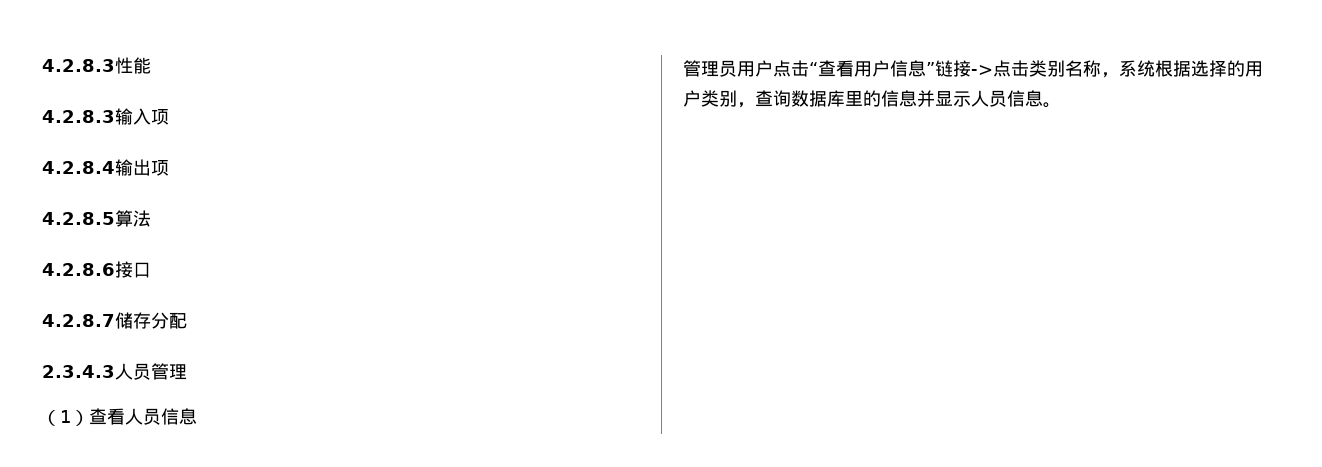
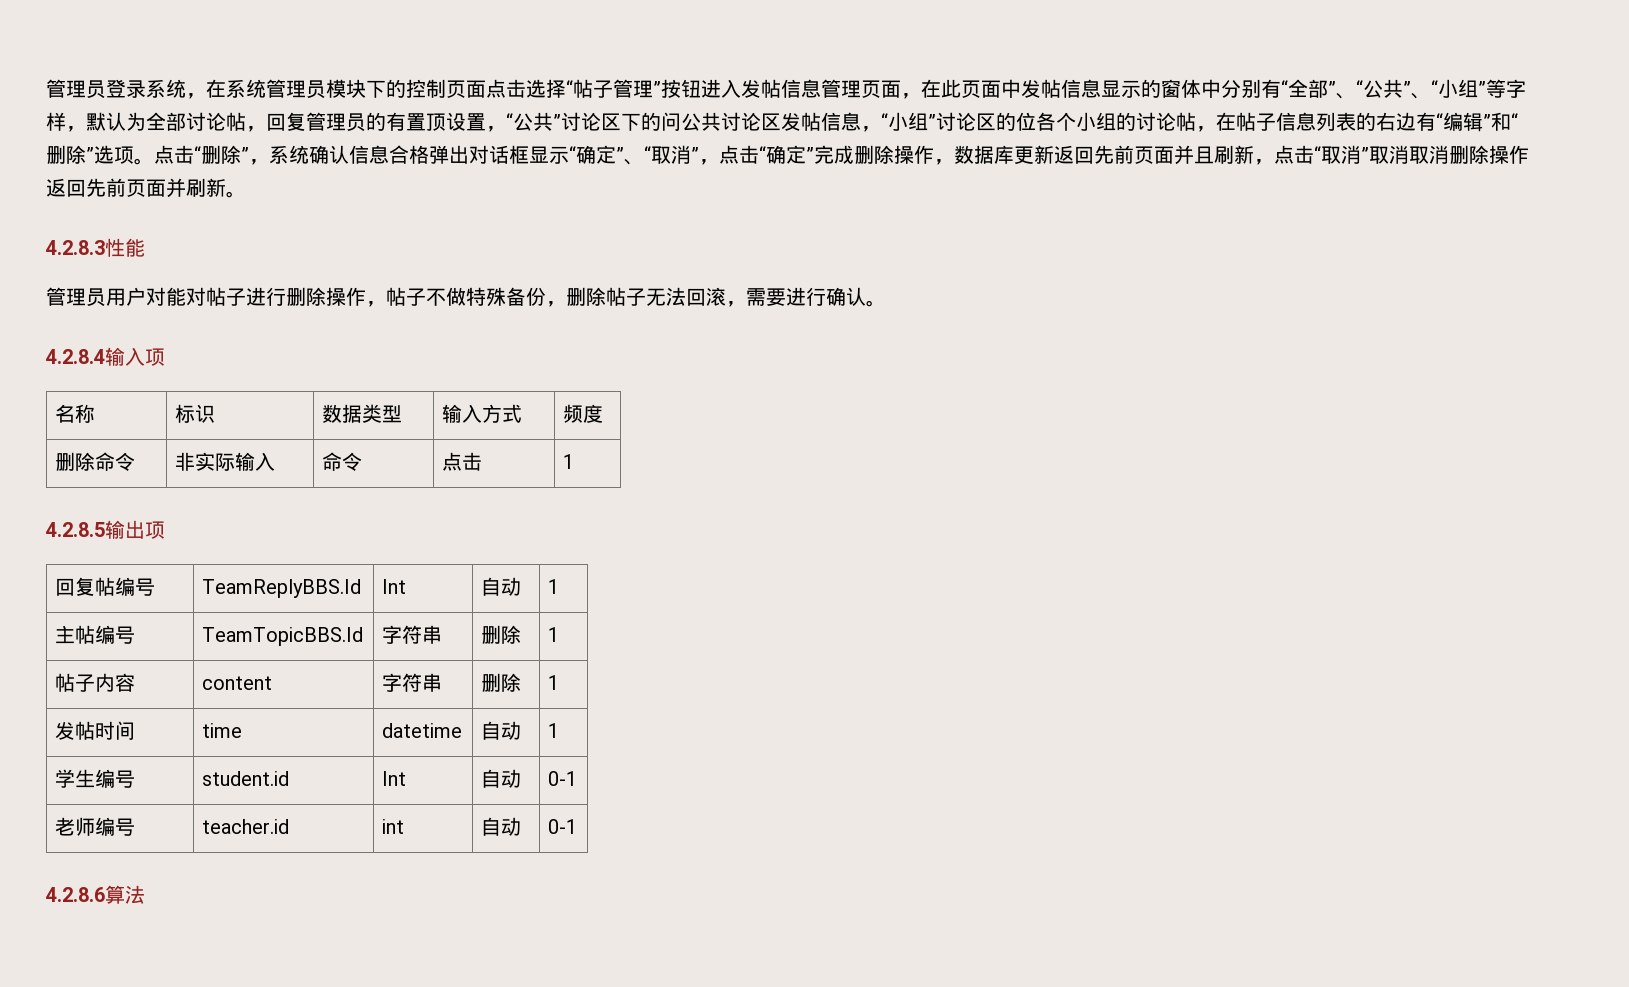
[42,57,151,74] [42,108,169,125] [42,159,169,176] [42,210,151,227] [42,261,151,278] [42,312,187,329] [42,363,187,380] [42,408,197,426] [683,60,1263,78] [683,90,1061,108] 4.2.8.3性能 // 4.2.8.3输入项 // 4.2.8.4输出项 // 4.2.8.5算法 // 4.2.8.6接口 // 4.2.8.7储存分配 // 2.3.4.3人员管理 // （1）查看人员信息 // 管理员用户点击“查看用户信息”链接->点击类别名称，系统根据选择的用户类别，查询数据库里的信息并显示人员信息。 -> [46,79,1526,99] [46,112,1518,132] [46,145,1529,165] [46,178,246,198] [46,238,145,257] [46,287,886,307] [46,347,165,366] [55,404,96,423] [175,404,216,423] [322,404,403,423] [442,404,523,423] [563,404,604,423] [55,452,136,471] [175,452,276,471] [322,452,363,471] [442,452,483,471] [563,454,575,469] [46,520,165,539] [55,577,156,596] [202,579,362,598] [382,579,407,594] [481,577,522,596] [548,579,560,594] [55,625,136,644] [202,627,364,646] [382,625,443,644] [481,625,522,644] [548,627,560,642] [55,673,136,692] [202,676,273,690] [382,673,443,692] [481,673,522,692] [548,675,560,690] [55,721,136,740] [202,723,243,738] [382,723,463,738] [481,721,522,740] [548,723,560,738] [55,769,136,788] [202,771,290,786] [382,771,407,786] [481,769,522,788] [548,771,578,786] [55,817,136,836] [202,819,290,834] [382,819,405,834] [481,817,522,836] [548,819,578,834] [46,885,145,904] 管理员登录系统，在系统管理员模块下的控制页面点击选择“帖子管理”按钮进入发帖信息管理页面，在此页面中发帖信息显示的窗体中分别有“全部”、“公共”、“小组”等字样，默认为全部讨论帖，回复管理员的有置顶设置，“公共”讨论区下的问公共讨论区发帖信息，“小组”讨论区的位各个小组的讨论帖，在帖子信息列表的右边有“编辑”和“删除”选项。点击“删除”，系统确认信息合格弹出对话框显示“确定”、“取消”，点击“确定”完成删除操作，数据库更新返回先前页面并且刷新，点击“取消”取消取消删除操作返回先前页面并刷新。 // 4.2.8.3性能 // 管理员用户对能对帖子进行删除操作，帖子不做特殊备份，删除帖子无法回滚，需要进行确认。 // 4.2.8.4输入项 // 名称 | 标识 | 数据类型 | 输入方式 | 频度 // 删除命令 | 非实际输入 | 命令 | 点击 | 1 // 4.2.8.5输出项 // 回复帖编号 | TeamReplyBBS.Id | Int | 自动 | 1 // 主帖编号 | TeamTopicBBS.Id | 字符串 | 删除 | 1 // 帖子内容 | content | 字符串 | 删除 | 1 // 发帖时间 | time | datetime | 自动 | 1 // 学生编号 | student.id | Int | 自动 | 0-1 // 老师编号 | teacher.id | int | 自动 | 0-1 // 4.2.8.6算法

